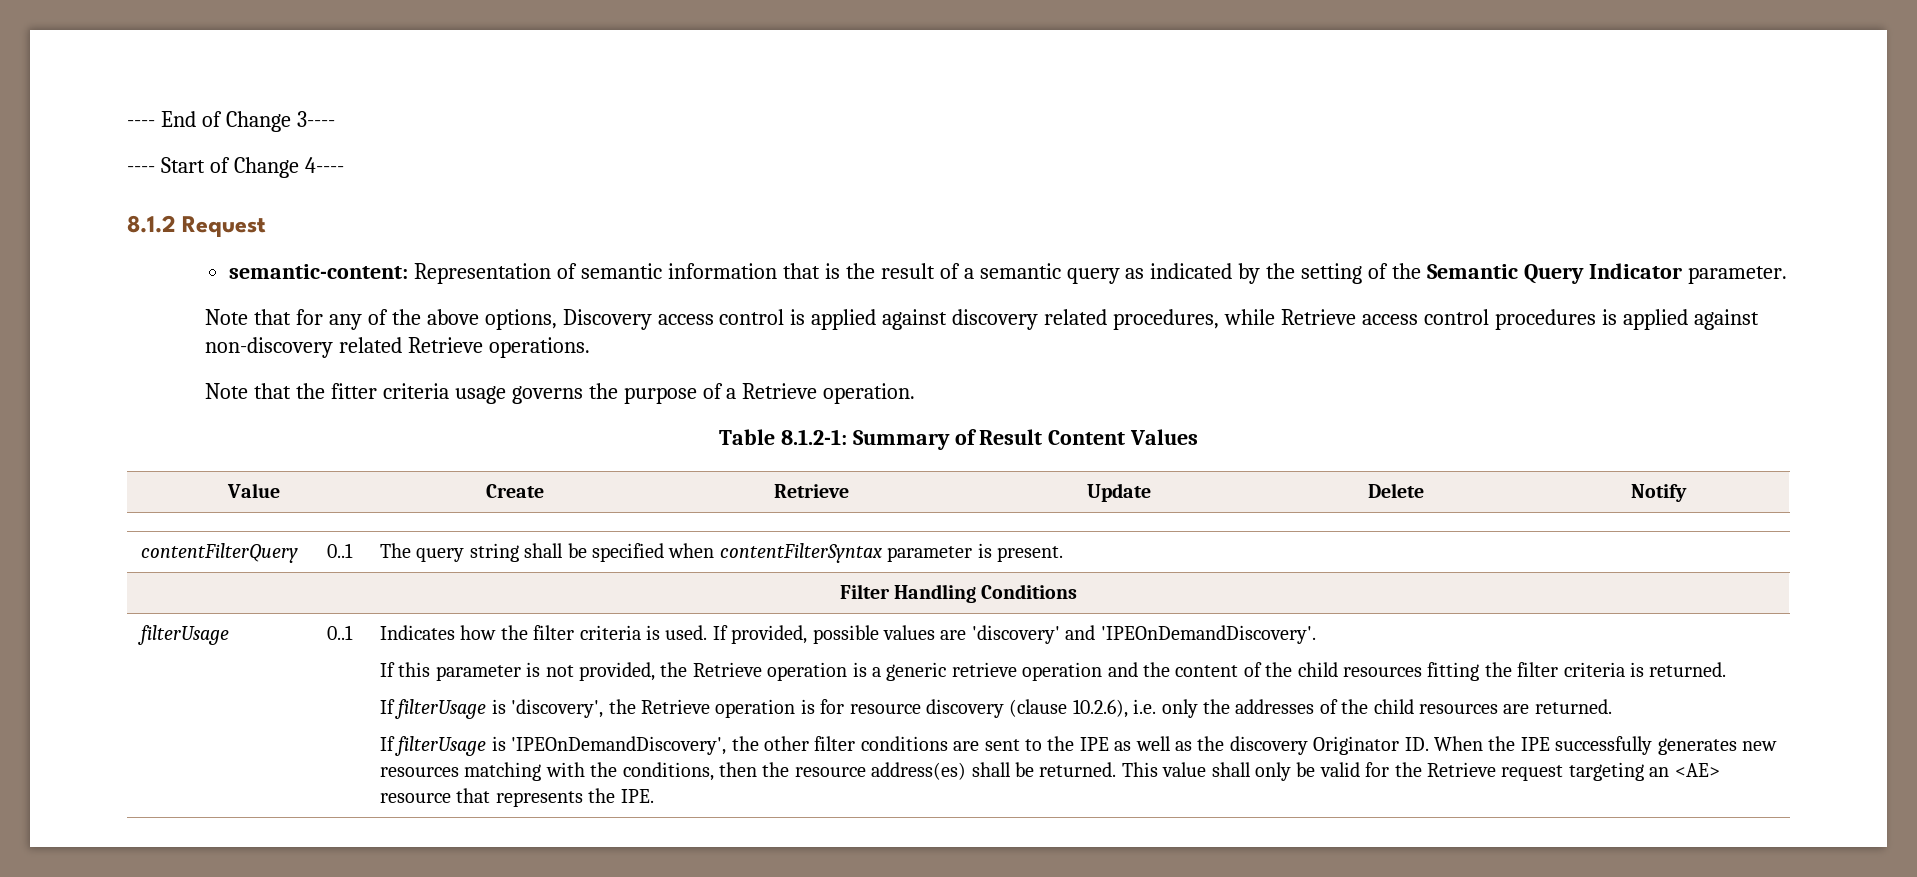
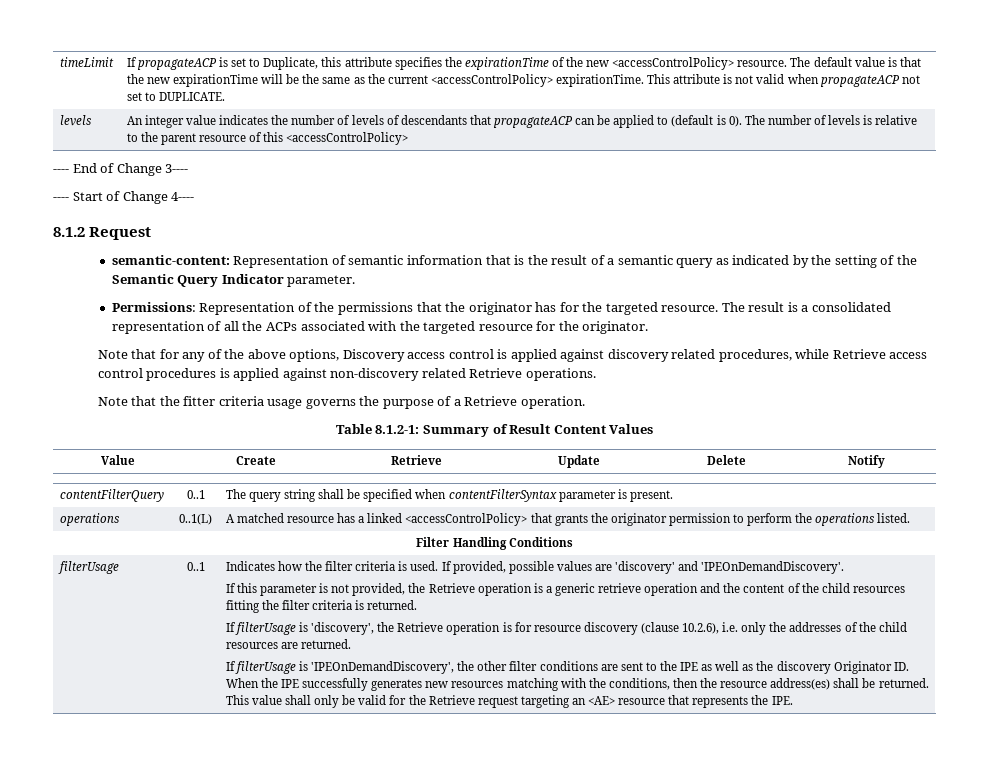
(127, 123) none -> [59,57,114,67] [126,57,921,70] [126,74,920,87] [126,92,226,101] [59,115,92,126] [126,115,918,128] [126,132,409,145] timeLimit | If propagateACP is set to Duplicate, this attribute specifies the expirationTime of the new <accessControlPolicy> resource. The default value is that the new expirationTime will be the same as the current <accessControlPolicy> expirationTime. This attribute is not valid when propagateACP not set to DUPLICATE. // levels | An integer value indicates the number of levels of descendants that propagateACP can be applied to (default is 0). The number of levels is relative to the parent resource of this <accessControlPolicy> //
(1787, 275) none -> [111,302,891,315] [111,321,649,334] // Permissions: Representation of the permissions that the originator has for the targeted resource. The result is a consolidated representation of all the ACPs associated with the targeted resource for the originator.
(1063, 554) none -> [59,513,120,526] [179,514,212,525] [225,513,911,526] // operations | 0..1(L) | A matched resource has a linked <accessControlPolicy> that grants the originator permission to perform the operations listed.

